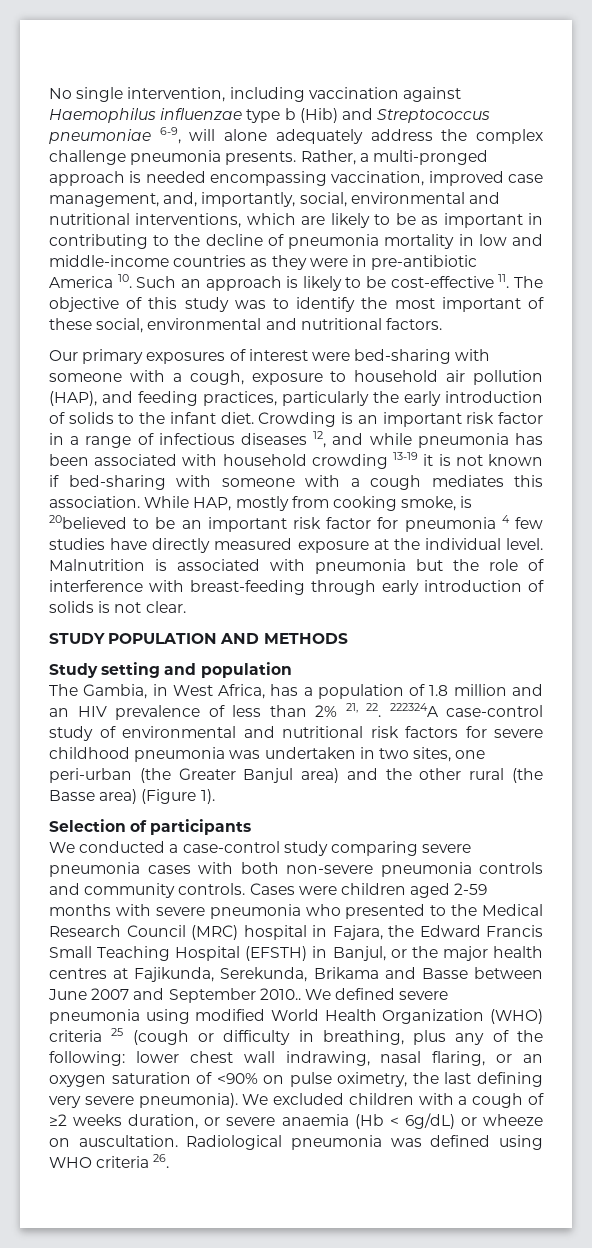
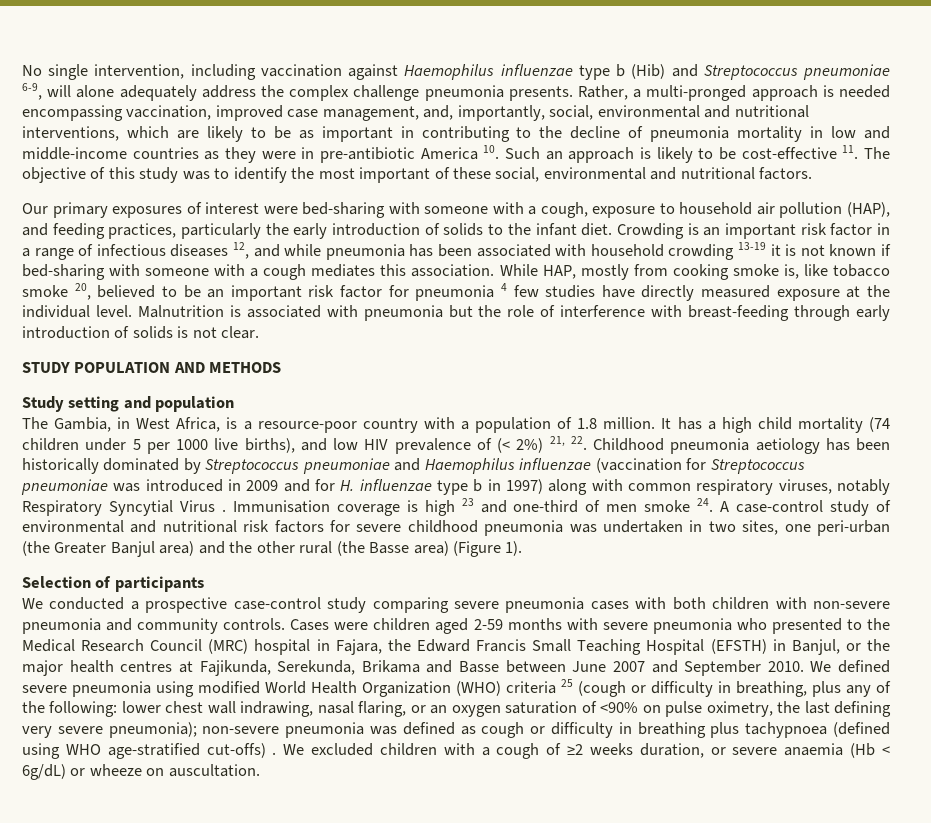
[401,496,473,511] [49,515,127,529] smoke, is 20believed -> [732,264,890,279] [22,283,156,300] smoke is, like tobacco smoke 20, believed
[270,684,543,699] [49,703,439,720] has a population of 1.8 million and an HIV prevalence of less than 2% 21, 22. 222324A -> [226,417,890,433] [22,436,890,454] [22,458,805,474] [21,479,891,495] [22,498,730,516] is a resource-poor country with a population of 1.8 million. It has a high child mortality (74 children under 5 per 1000 live births), and low HIV prevalence of (< 2%) 21, 22. Childhood pneumonia aetiology has been historically dominated by Streptococcus pneumoniae and Haemophilus influenzae (vaccination for Streptococcus pneumoniae was introduced in 2009 and for H. influenzae type b in 1997) along with common respiratory viruses, notably Respiratory Syncytial Virus . Immunisation coverage is high 23 and one-third of men smoke 24. A
(179, 848) none -> [145,597,228,613] prospective
[286,862,543,877] non-severe pneumonia controls -> [712,597,891,610] [22,618,101,634] children with non-severe pneumonia
[259,988,301,1000] 2010.. -> [767,661,804,672] 2010.
[138,1093,238,1108] pneumonia). -> [108,722,890,738] [22,743,277,759] pneumonia); non-severe pneumonia was defined as cough or difficulty in breathing plus tachypnoea (defined using WHO age-stratified cut-offs) .
[186,1135,543,1150] [49,1154,170,1168] Radiological pneumonia was defined using WHO criteria 26. -> (260, 770) none

